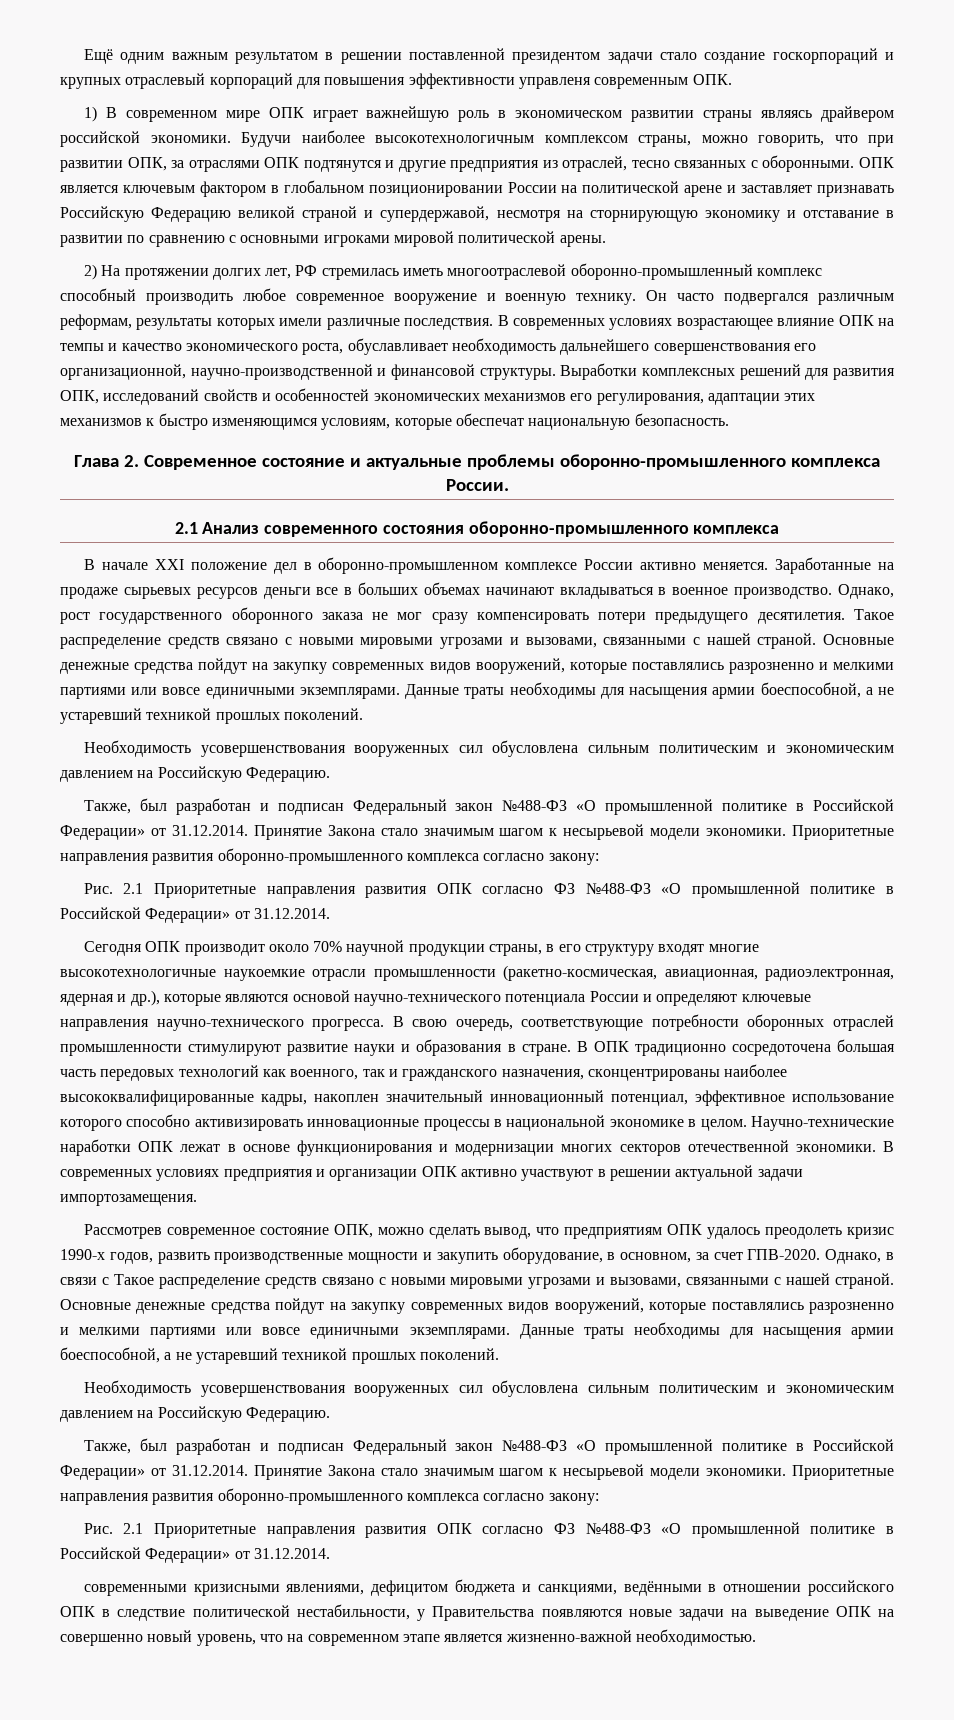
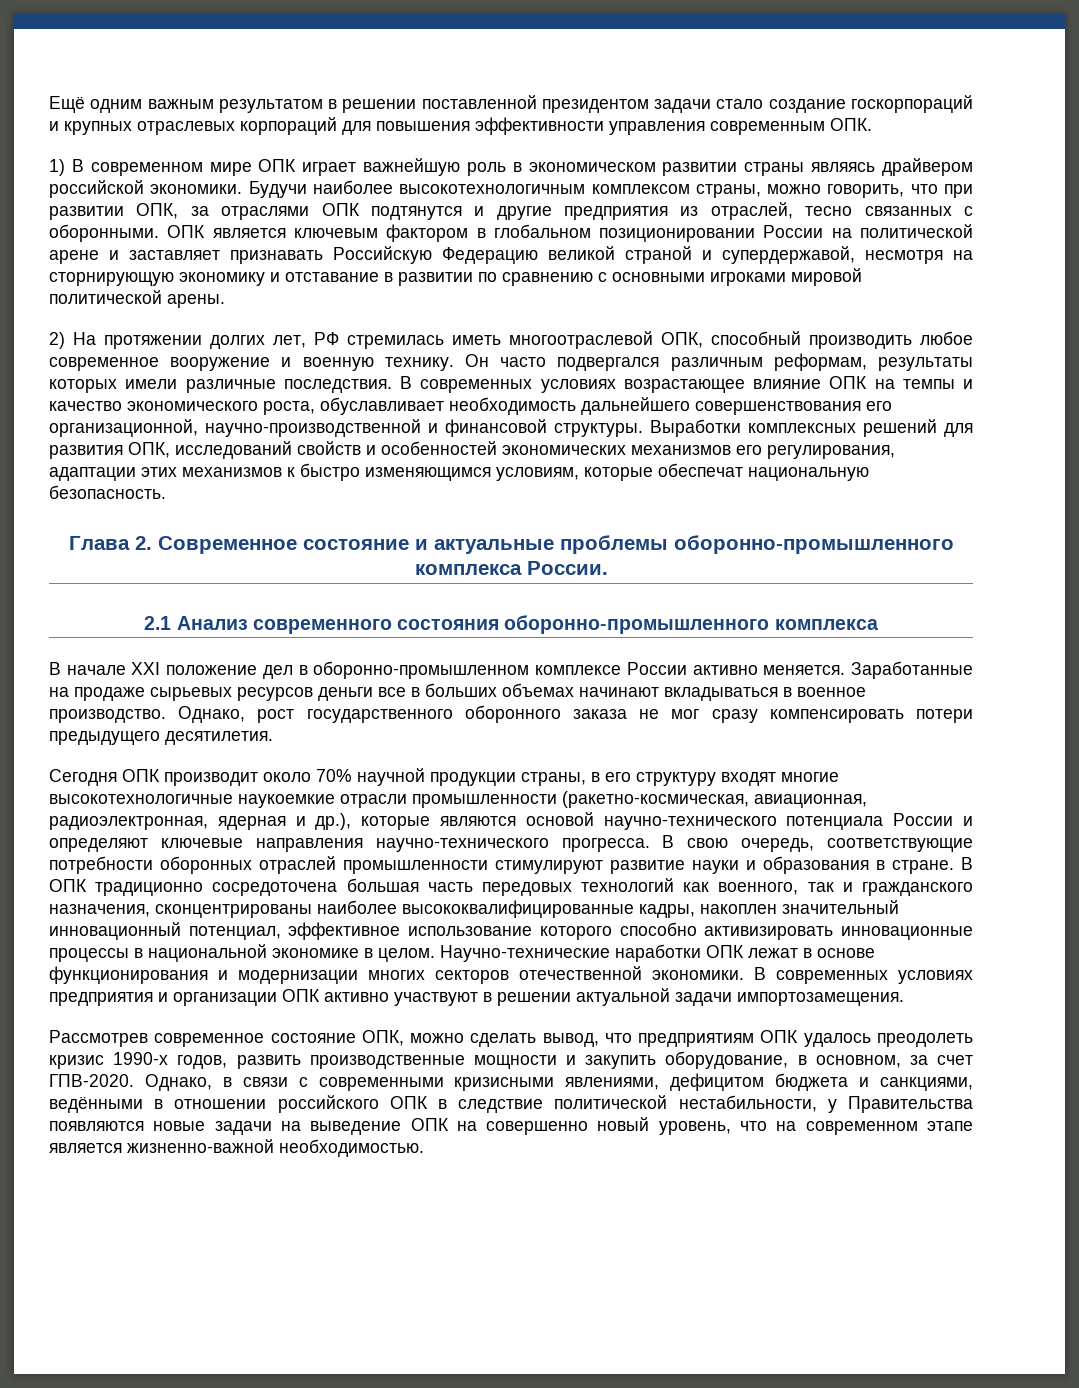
[125,73,206,89] отраслевый -> [137,121,235,135] отраслевых
[518,77,591,89] управленя -> [609,121,705,135] управления
[570,263,823,280] оборонно-промышленный комплекс -> [661,332,703,348] ОПК,
[853,609,894,620] [60,633,895,649] [60,658,895,674] [60,682,895,699] [60,708,363,724] [83,740,895,757] [60,766,330,782] [83,798,895,815] [60,824,894,840] [60,848,599,865] [83,882,895,898] [60,907,330,923] Такое распределение средств связано с новыми мировыми угрозами и вызовами, связанными с нашей страной. Основные денежные средства пойдут на закупку современных видов вооружений, которые поставлялись разрозненно и мелкими партиями или вовсе единичными экземплярами. Данные траты необходимы для насыщения армии боеспособной, а не устаревший техникой прошлых поколений. // Необходимость усовершенствования вооруженных сил обусловлена сильным политическим и экономическим давлением на Российскую Федерацию. // Также, был разработан и подписан Федеральный закон №488-ФЗ «О промышленной политике в Российской Федерации» от 31.12.2014. Принятие Закона стало значимым шагом к несырьевой модели экономики. Приоритетные направления развития оборонно-промышленного комплекса согласно закону: // Рис. 2.1 Приоритетные направления развития ОПК согласно ФЗ №488-ФЗ «О промышленной политике в Российской Федерации» от 31.12.2014. -> (273, 738) none
[113,1273,895,1289] [60,1298,894,1314] [60,1322,895,1339] [60,1347,499,1364] [83,1380,895,1397] [60,1406,330,1422] [83,1438,895,1455] [60,1464,894,1480] [60,1488,599,1505] [83,1522,895,1538] [60,1547,330,1563] Такое распределение средств связано с новыми мировыми угрозами и вызовами, связанными с нашей страной. Основные денежные средства пойдут на закупку современных видов вооружений, которые поставлялись разрозненно и мелкими партиями или вовсе единичными экземплярами. Данные траты необходимы для насыщения армии боеспособной, а не устаревший техникой прошлых поколений. // Необходимость усовершенствования вооруженных сил обусловлена сильным политическим и экономическим давлением на Российскую Федерацию. // Также, был разработан и подписан Федеральный закон №488-ФЗ «О промышленной политике в Российской Федерации» от 31.12.2014. Принятие Закона стало значимым шагом к несырьевой модели экономики. Приоритетные направления развития оборонно-промышленного комплекса согласно закону: // Рис. 2.1 Приоритетные направления развития ОПК согласно ФЗ №488-ФЗ «О промышленной политике в Российской Федерации» от 31.12.2014. // -> (308, 1082) none

